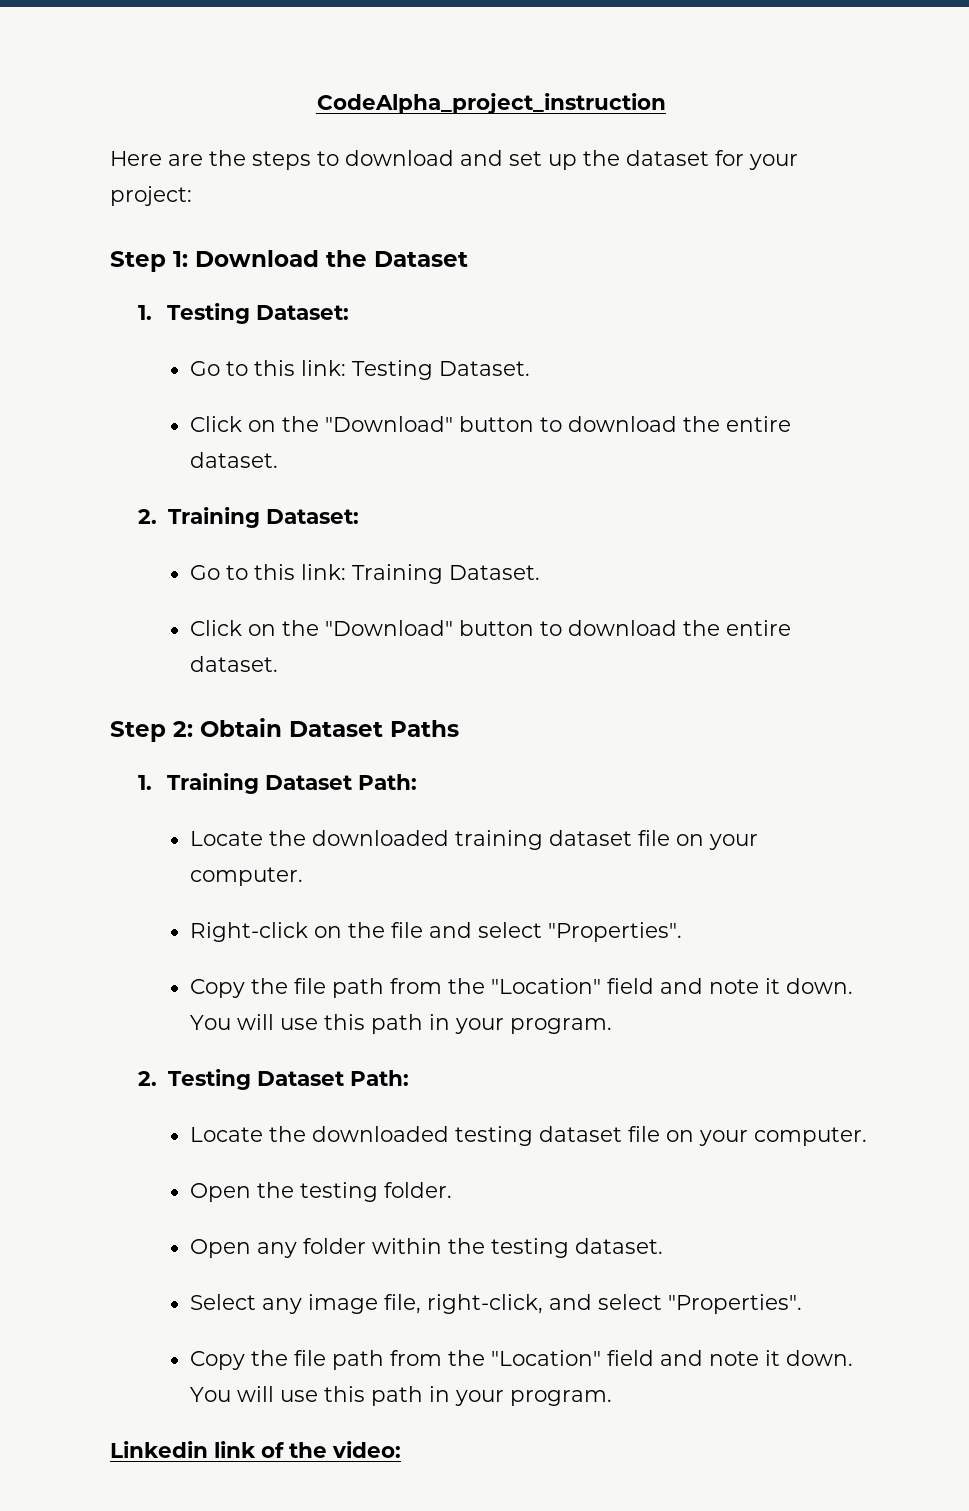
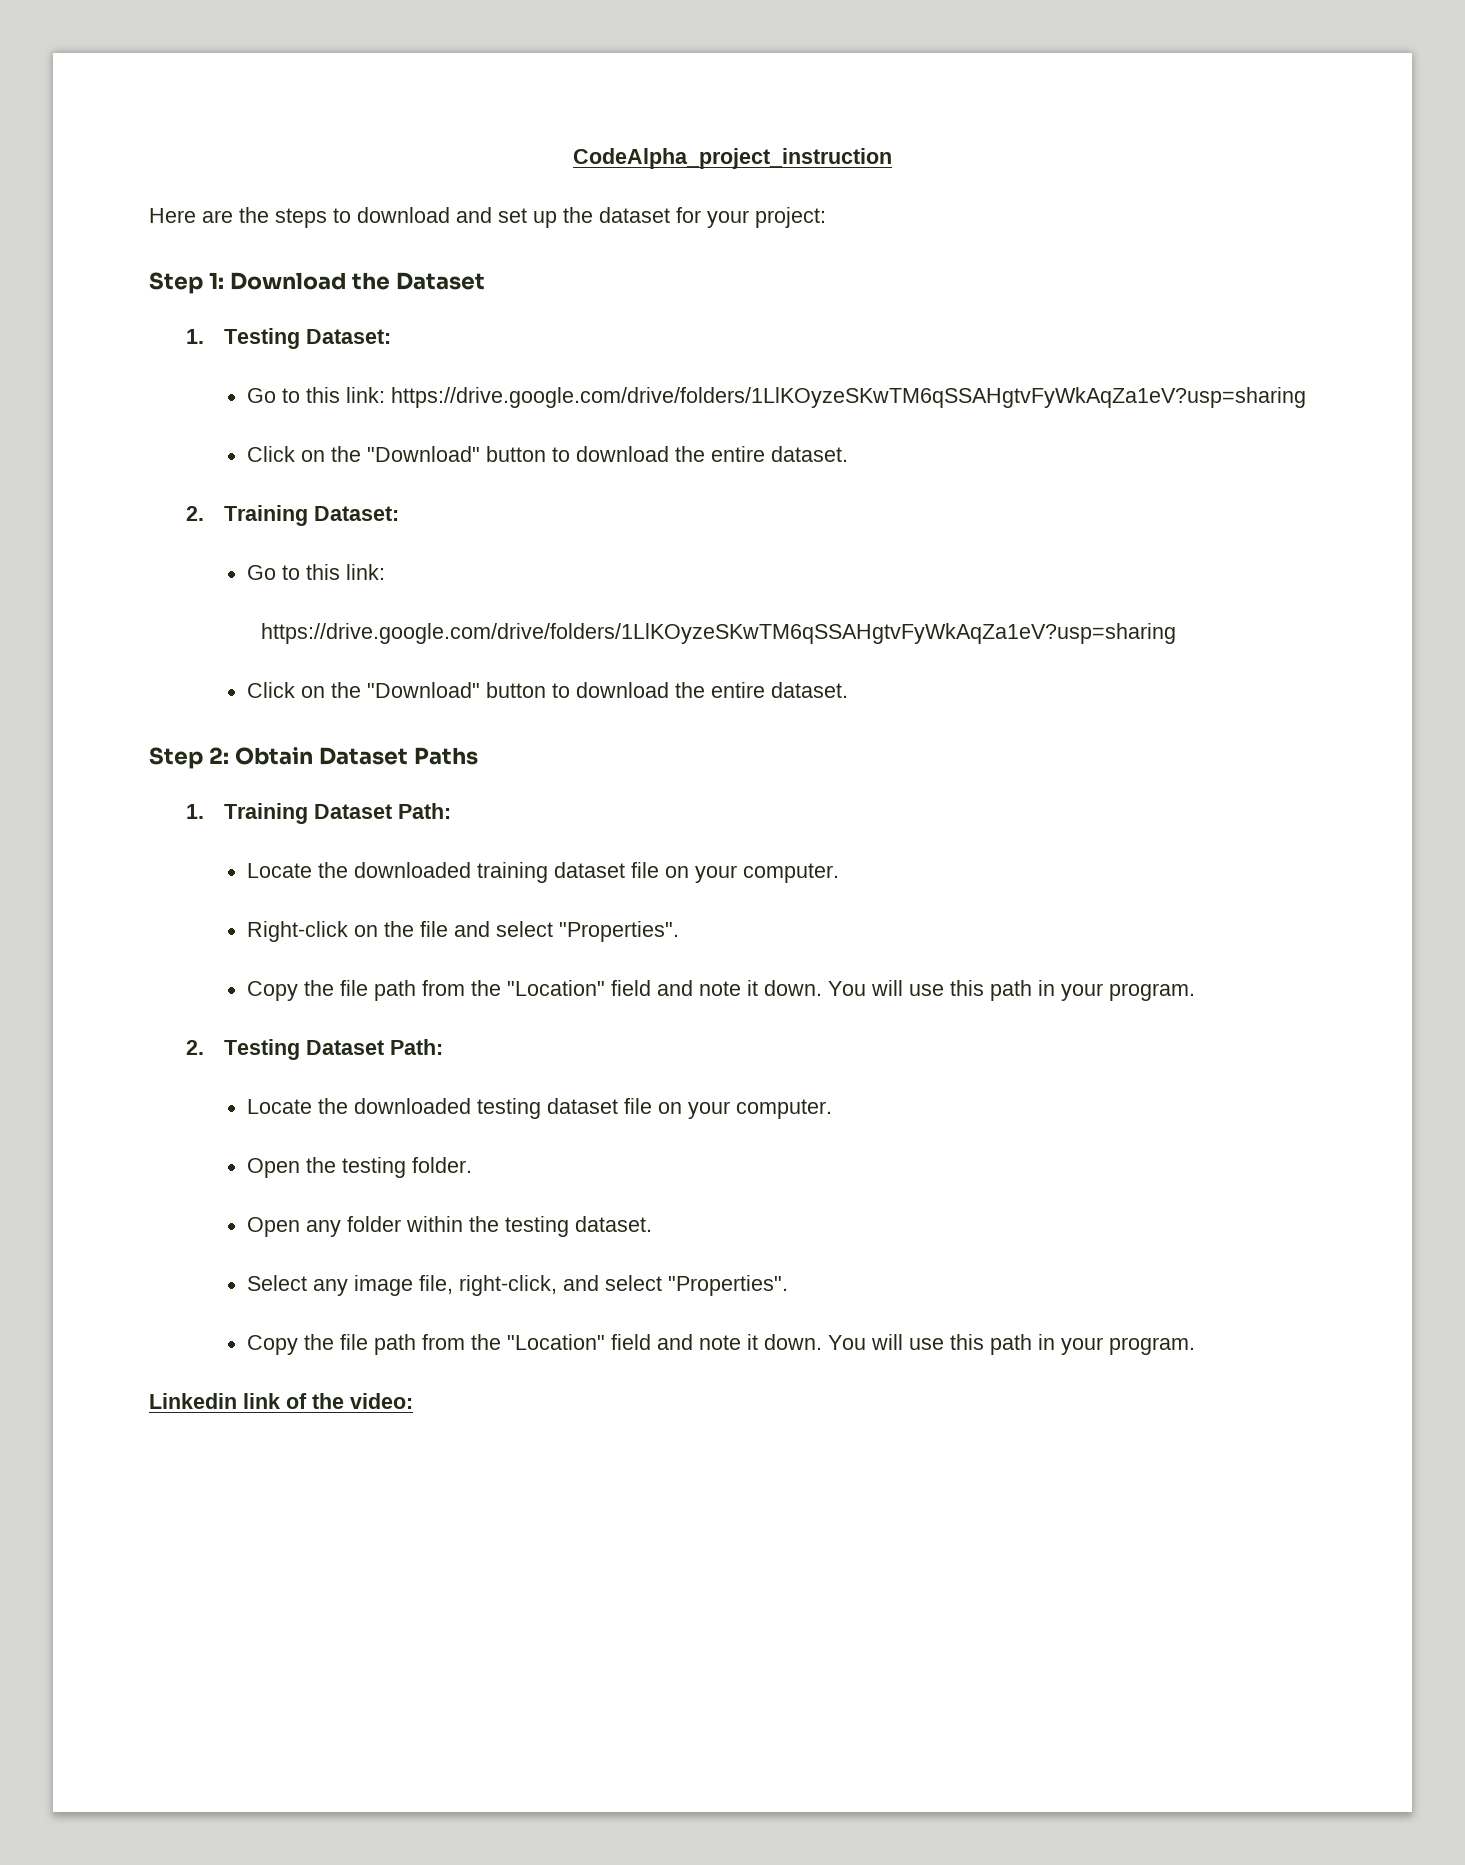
[352,360,531,380] Testing Dataset. -> [391,387,1307,408] https://drive.google.com/drive/folders/1LlKOyzeSKwTM6qSSAHgtvFyWkAqZa1eV?usp=sharing
[352,564,541,584] Training Dataset. -> [261,623,1177,644] // https://drive.google.com/drive/folders/1LlKOyzeSKwTM6qSSAHgtvFyWkAqZa1eV?usp=sharing

